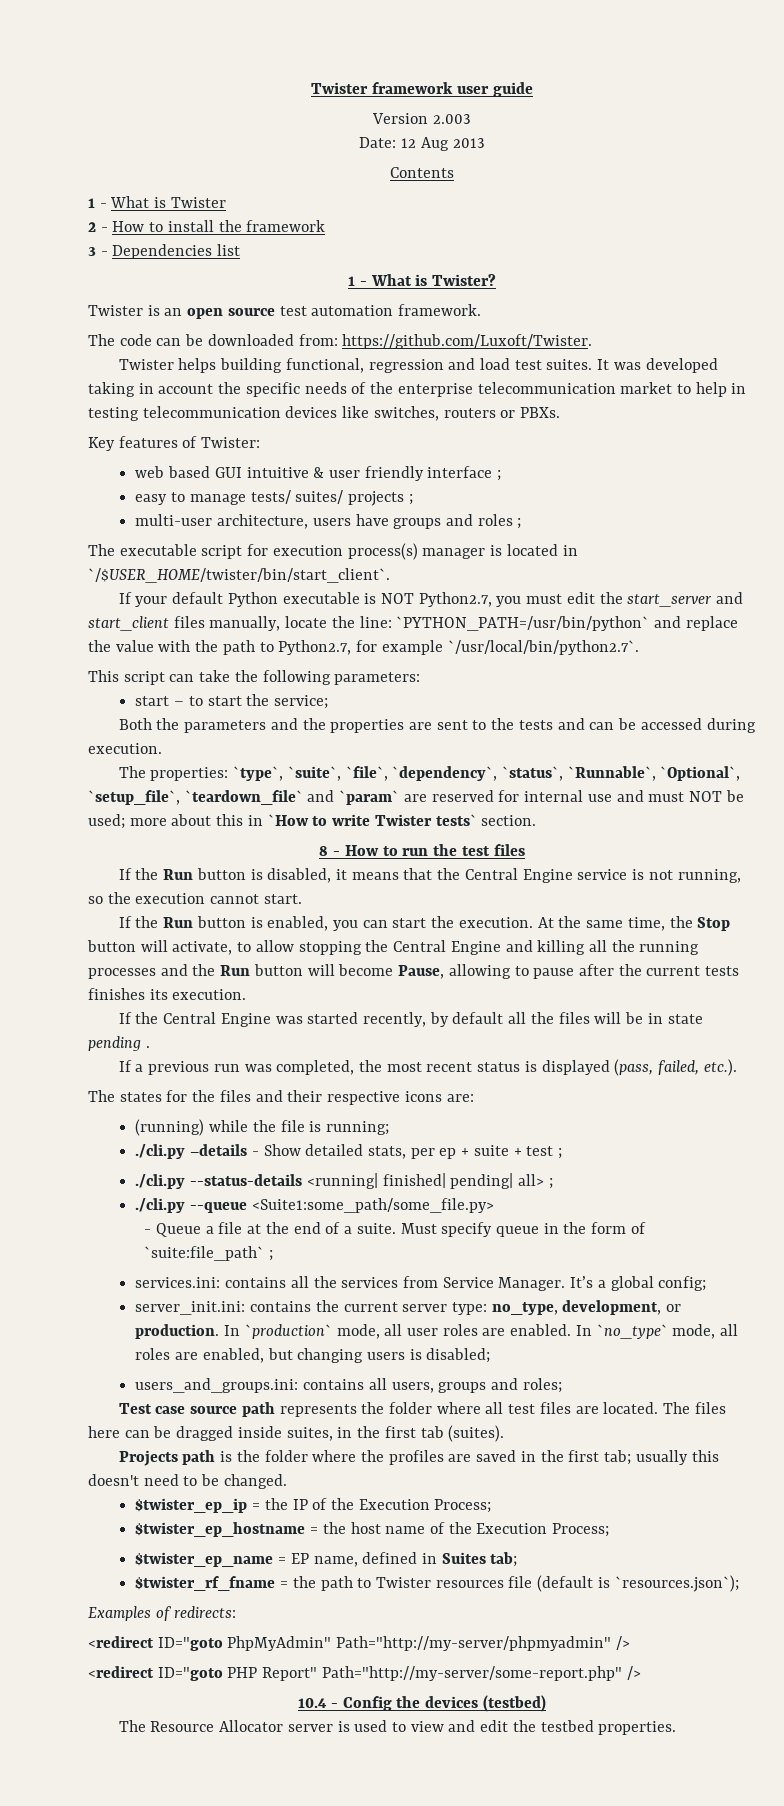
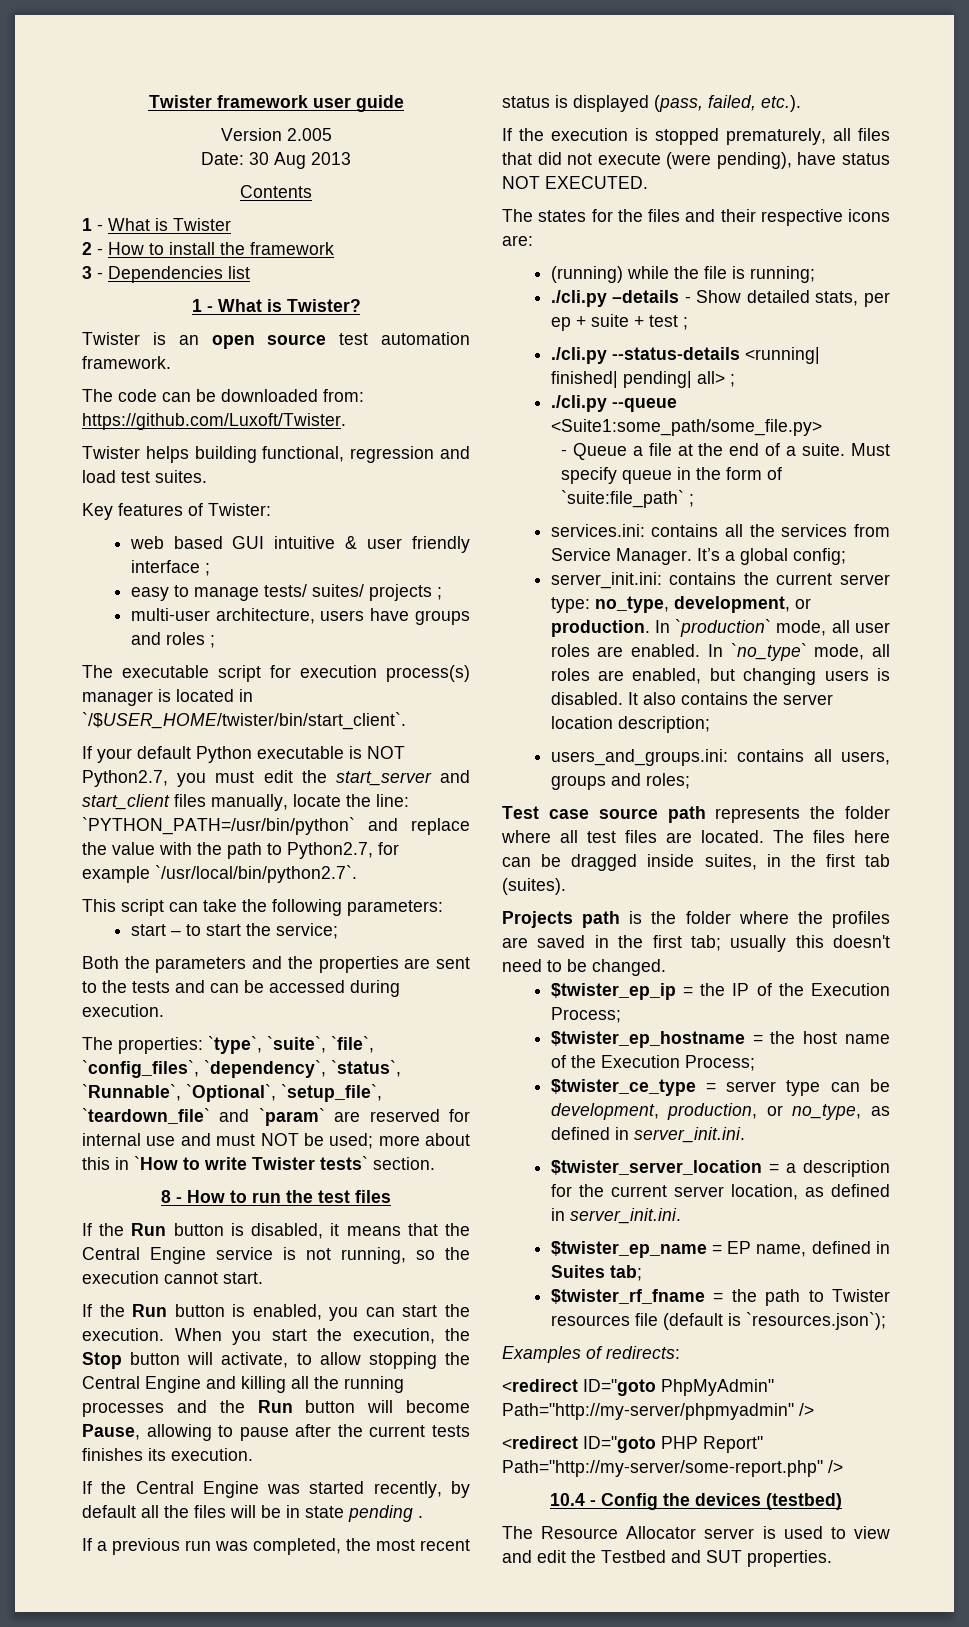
[432,114,471,124] 2.003 -> [286,128,332,141] 2.005
[401,138,417,148] 12 -> [249,152,269,165] 30
[597,358,718,373] [88,382,747,397] [88,406,561,421] It was developed taking in account the specific needs of the enterprise telecommunication market to help in testing telecommunication devices like switches, routers or PBXs. -> (207, 476) none
(388, 773) none -> [82,1060,199,1078] `config_files`,
[537,916,665,931] At the same time, -> [174,1328,435,1345] When you start the execution,
(737, 1067) none -> [502,128,890,145] [502,152,890,169] [502,176,648,189] // If the execution is stopped prematurely, all files that did not execute (were pending), have status NOT EXECUTED.
[426,1348,491,1363] disabled; -> [550,692,833,705] [550,716,710,733] disabled. It also contains the server location description;
(610, 1530) none -> [550,1079,890,1096] [550,1103,890,1120] [550,1127,745,1143] [550,1160,890,1177] [550,1184,890,1200] [550,1208,681,1224] // $twister_ce_type = server type can be development, production, or no_type, as defined in server_init.ini. // $twister_server_location = a description for the current server location, as defined in server_init.ini.
[540,1720,594,1732] testbed -> [601,1550,742,1563] Testbed and SUT

